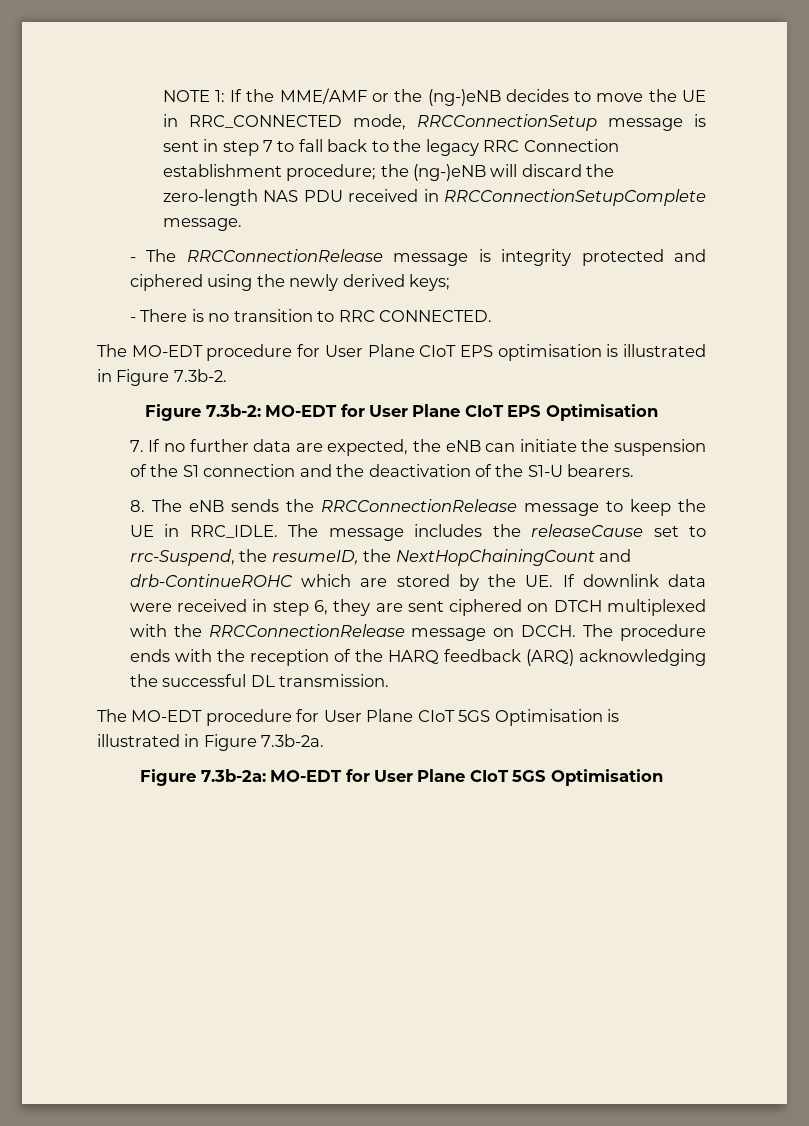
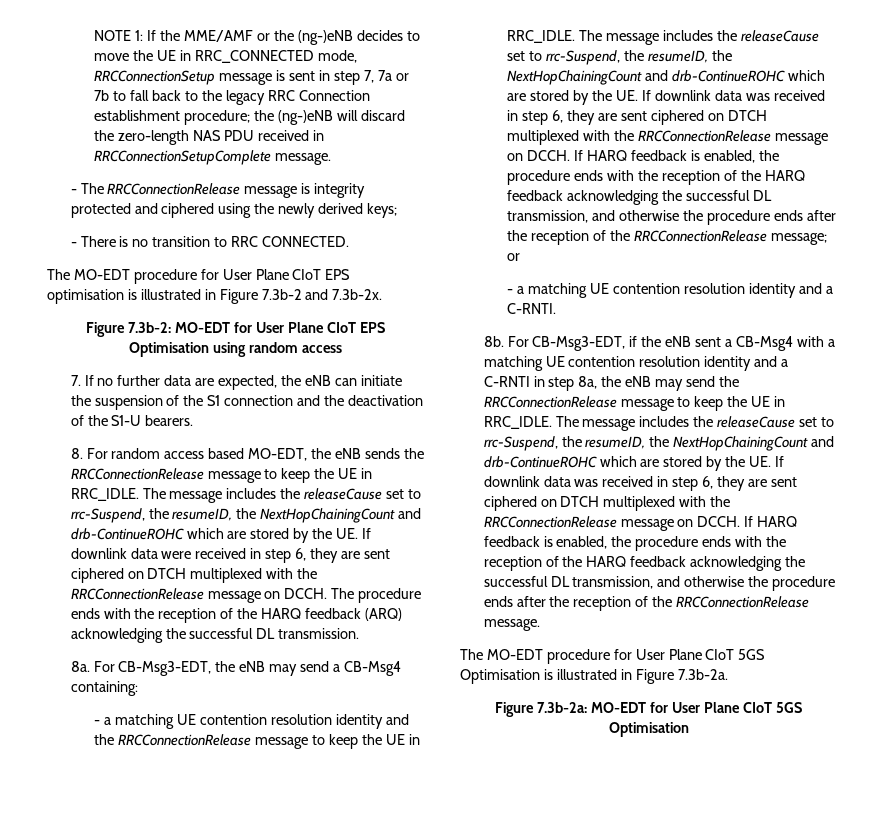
[262,140,273,152] 7 -> [363,70,409,83] [94,90,110,101] 7, 7a or 7b
[173,369,227,382] 7.3b-2. -> [261,289,383,300] 7.3b-2 and 7.3b-2x.
(658, 412) none -> [213,342,342,357] using random access
[151,499,182,512] The -> [86,448,332,461] For random access based MO-EDT, the
(390, 680) none -> [70,661,401,676] [70,681,138,696] [94,714,409,729] [94,734,420,749] [507,30,819,45] [507,50,732,65] [507,70,826,85] [507,90,825,105] [507,110,767,125] [507,130,828,145] [507,150,779,163] [507,170,805,185] [507,190,772,205] [507,210,836,225] [507,230,827,245] [507,253,521,261] [507,283,833,298] [507,303,557,314] [483,336,835,351] [483,356,789,371] [483,376,739,391] [483,396,786,411] [483,416,835,431] [483,436,835,451] [483,456,785,471] [483,476,797,491] [483,496,731,511] [483,516,798,531] [483,536,787,551] [483,556,806,571] [483,576,836,591] [483,596,810,611] [483,619,540,631] // 8a. For CB-Msg3-EDT, the eNB may send a CB-Msg4 containing: // - a matching UE contention resolution identity and the RRCConnectionRelease message to keep the UE in RRC_IDLE. The message includes the releaseCause set to rrc-Suspend, the resumeID, the NextHopChainingCount and drb-ContinueROHC which are stored by the UE. If downlink data was received in step 6, they are sent ciphered on DTCH multiplexed with the RRCConnectionRelease message on DCCH. If HARQ feedback is enabled, the procedure ends with the reception of the HARQ feedback acknowledging the successful DL transmission, and otherwise the procedure ends after the reception of the RRCConnectionRelease message; or // - a matching UE contention resolution identity and a C-RNTI. // 8b. For CB-Msg3-EDT, if the eNB sent a CB-Msg4 with a matching UE contention resolution identity and a C-RNTI in step 8a, the eNB may send the RRCConnectionRelease message to keep the UE in RRC_IDLE. The message includes the releaseCause set to rrc-Suspend, the resumeID, the NextHopChainingCount and drb-ContinueROHC which are stored by the UE. If downlink data was received in step 6, they are sent ciphered on DTCH multiplexed with the RRCConnectionRelease message on DCCH. If HARQ feedback is enabled, the procedure ends with the reception of the HARQ feedback acknowledging the successful DL transmission, and otherwise the procedure ends after the reception of the RRCConnectionRelease message.

